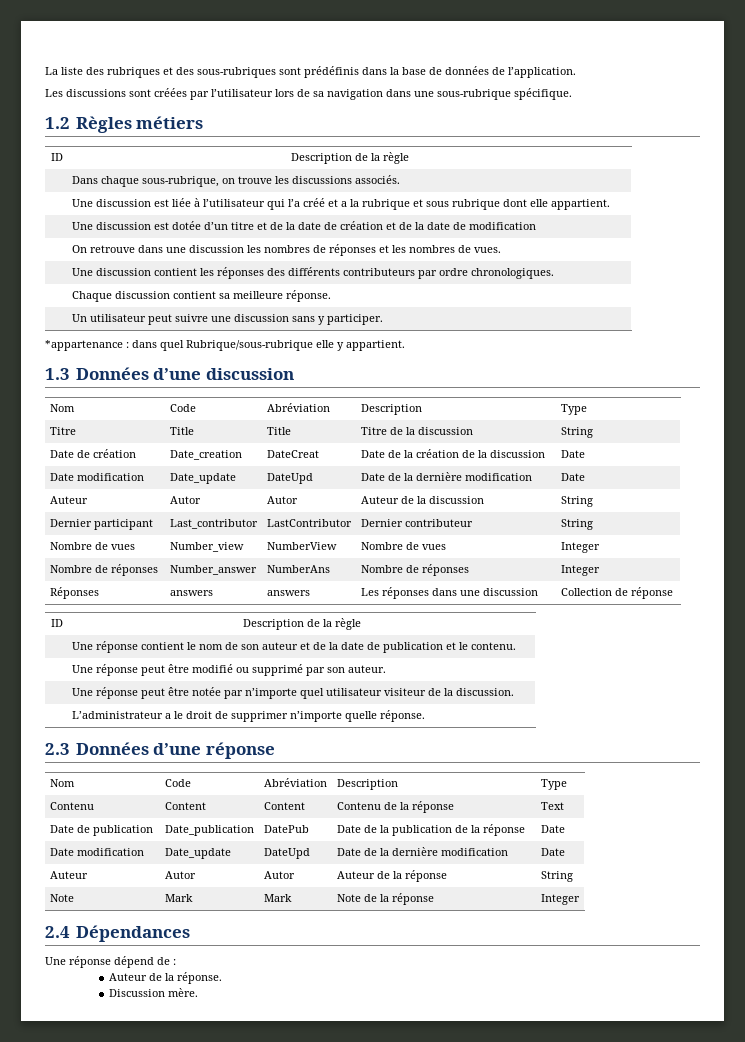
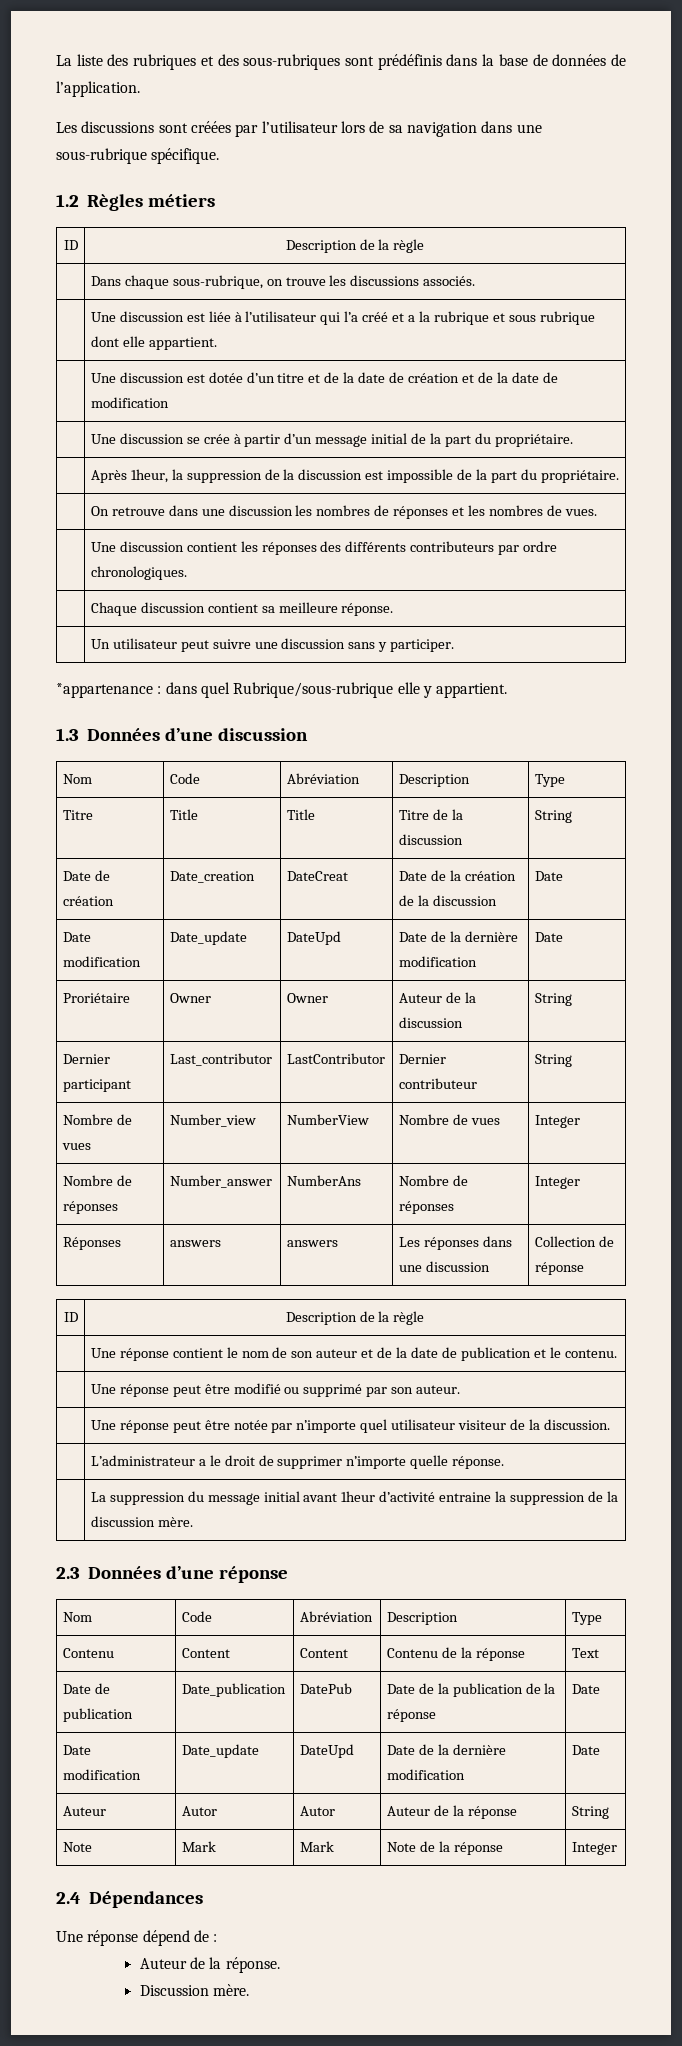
(536, 226) none -> [90,433,573,447] [90,469,619,483] // | Une discussion se crée à partir d’un message initial de la part du propriétaire. // | Après 1heur, la suppression de la discussion est impossible de la part du propriétaire.
[49,496,88,504] [169,496,201,504] [266,496,298,504] Auteur | Autor | Autor -> [62,993,130,1003] [169,993,211,1003] [286,993,328,1003] Proriétaire | Owner | Owner
(425, 716) none -> [90,1491,618,1505] [90,1516,193,1527] // | La suppression du message initial avant 1heur d’activité entraine la suppression de la discussion mère.

